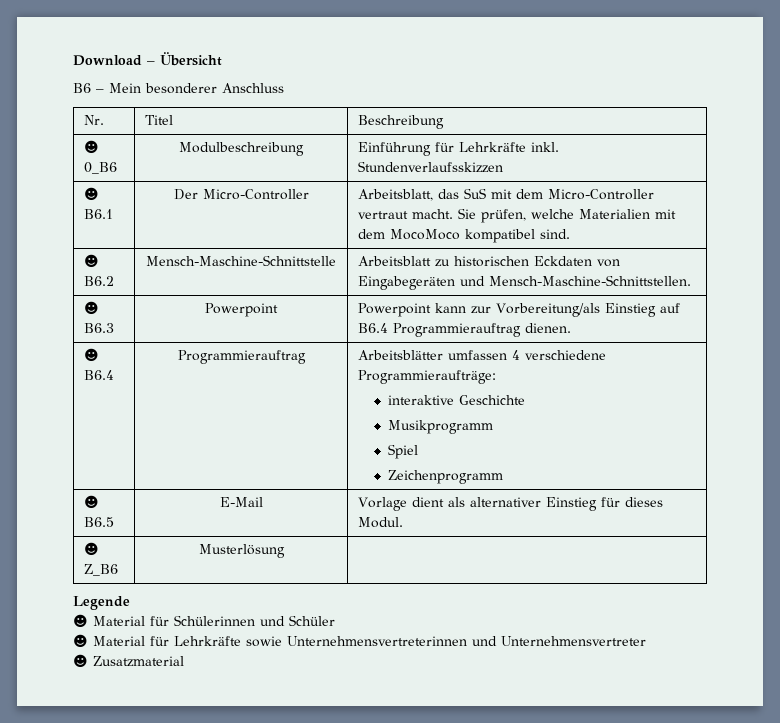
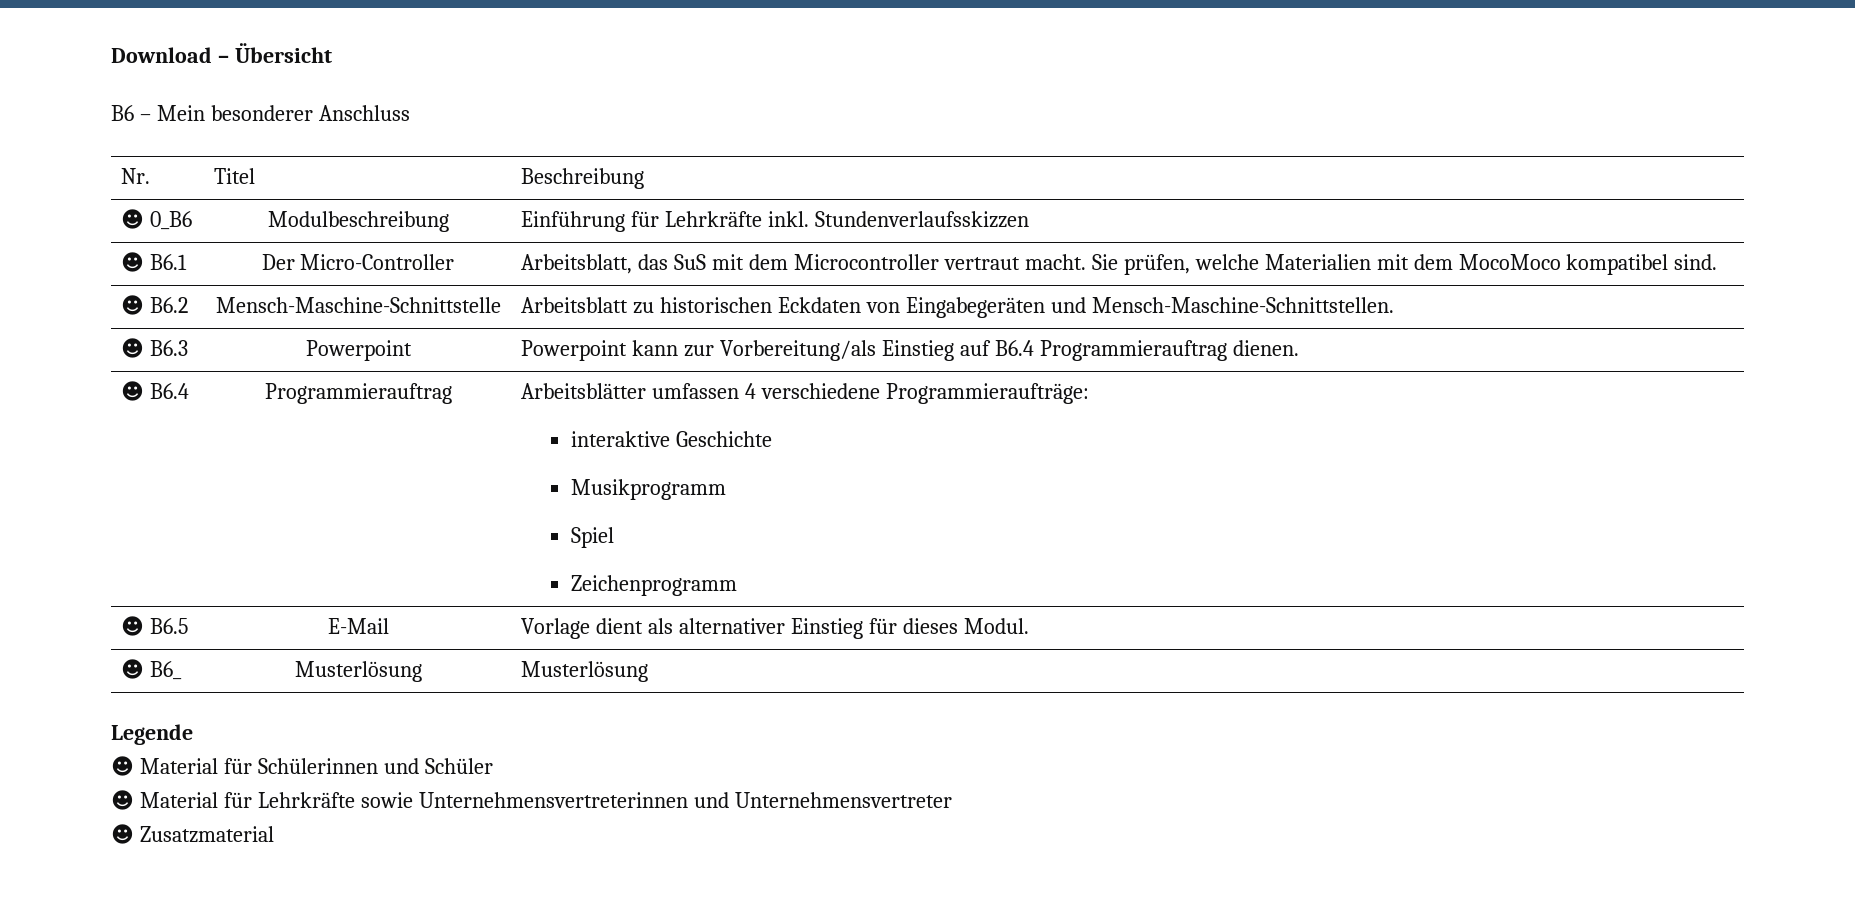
[547,189,654,200] Micro-Controller -> [794,254,940,270] Microcontroller
[83,564,118,576] Z_B6 -> [150,661,183,680] B6_
(285, 551) none -> [521,661,649,682] Musterlösung

